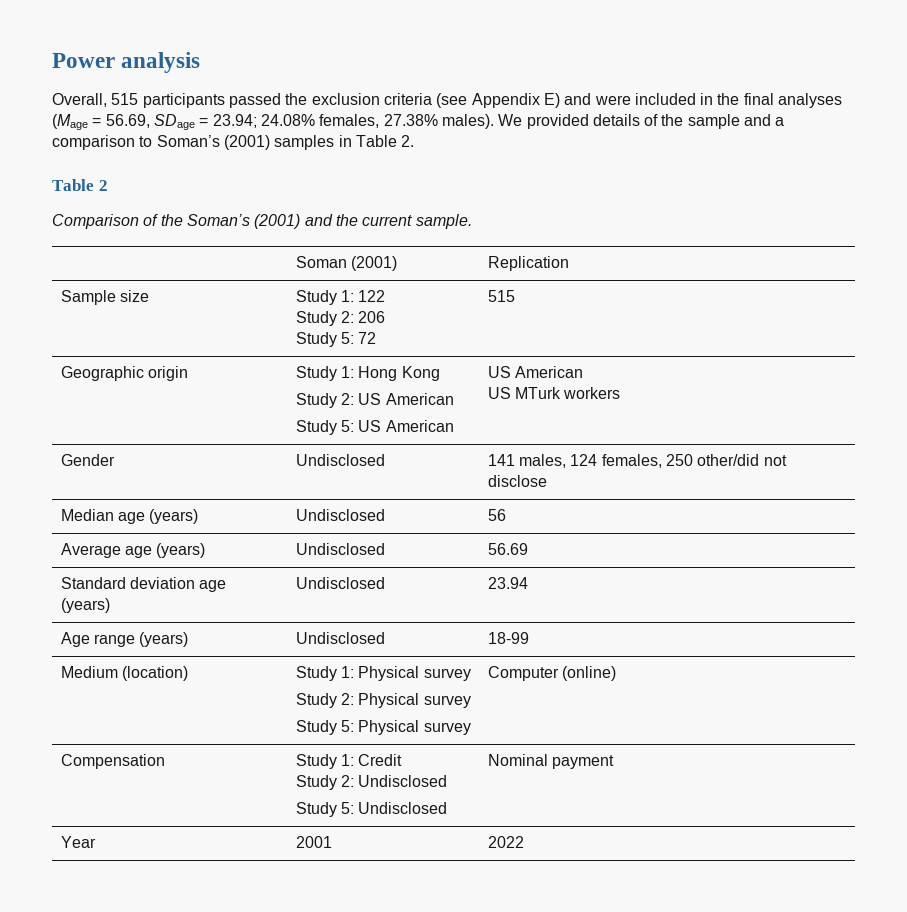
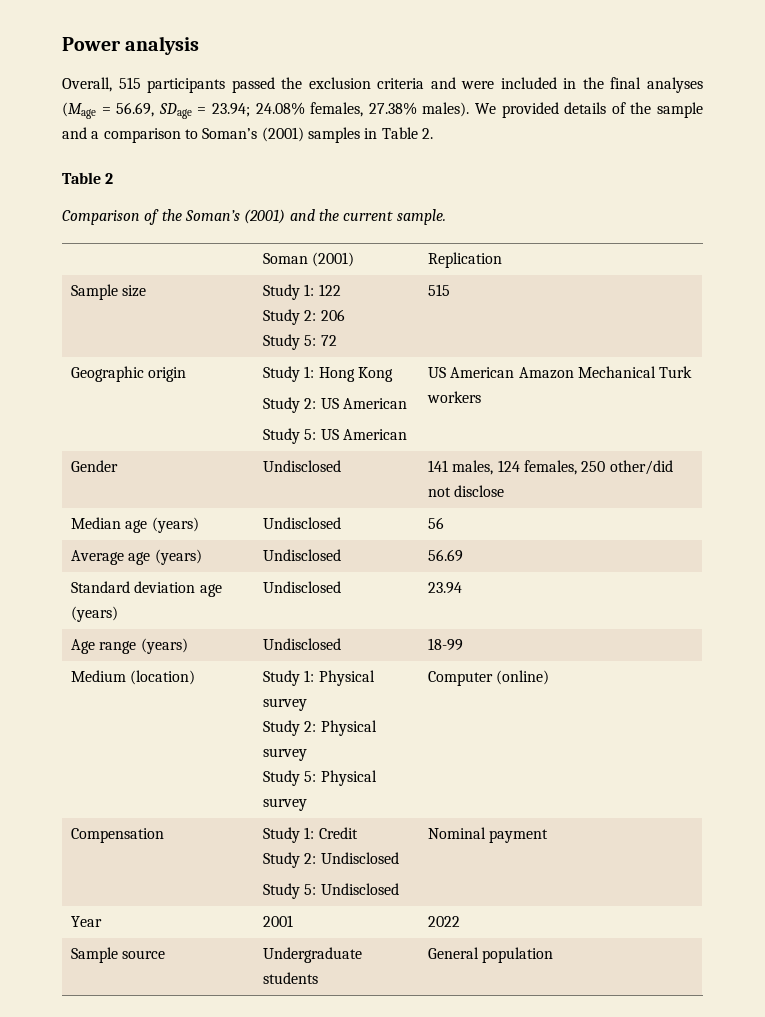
[436,93,560,108] (see Appendix E) -> (425, 83) none
[487,387,562,399] // US MTurk -> [518,366,693,379] Amazon Mechanical Turk
(524, 842) none -> [71,947,166,963] [263,947,363,963] [263,972,319,984] [428,947,554,963] // Sample source | Undergraduate students | General population

